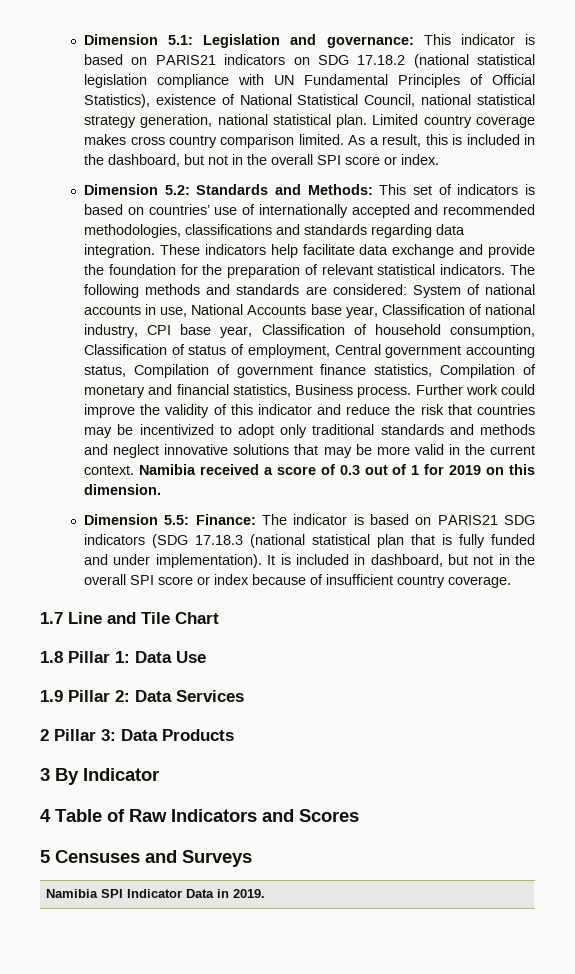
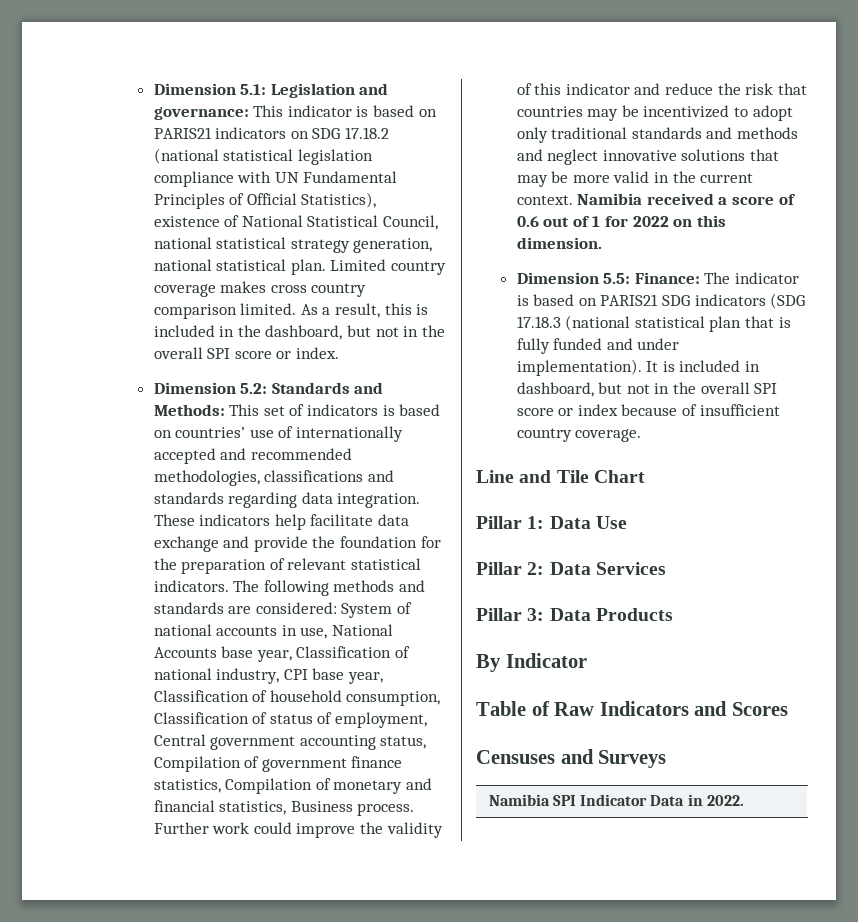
[339,465,360,475] 0.3 -> [516,216,539,227] 0.6
[449,465,482,475] 2019 -> [632,216,669,227] 2022
[40,612,63,624] 1.7 -> (642, 435) none
[40,651,63,663] 1.8 -> (645, 476) none
[40,690,63,702] 1.9 -> (627, 522) none
[40,729,49,741] 2 -> (666, 568) none
[40,768,50,781] 3 -> (673, 614) none
[40,809,51,822] 4 -> (587, 660) none
[40,850,50,863] 5 -> (788, 709) none
[233,889,266,898] 2019. -> [706,795,744,806] 2022.

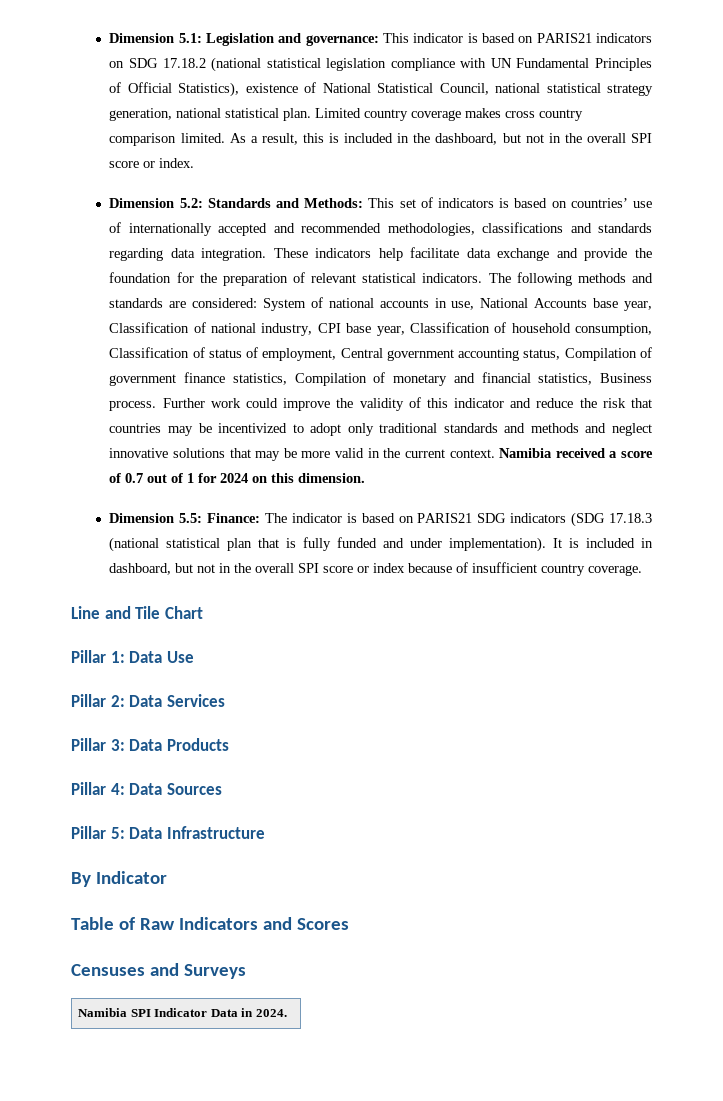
[516,216,539,227] 0.6 -> [125,473,144,483] 0.7
[632,216,669,227] 2022 -> [220,473,249,483] 2024
(673, 614) none -> [71,782,222,795] [71,826,265,839] // Pillar 4: Data Sources // Pillar 5: Data Infrastructure
[706,795,744,806] 2022. -> [255,1009,287,1017] 2024.

